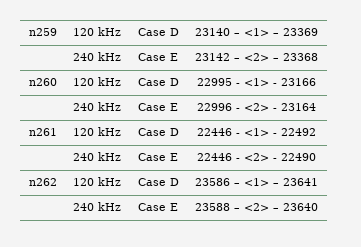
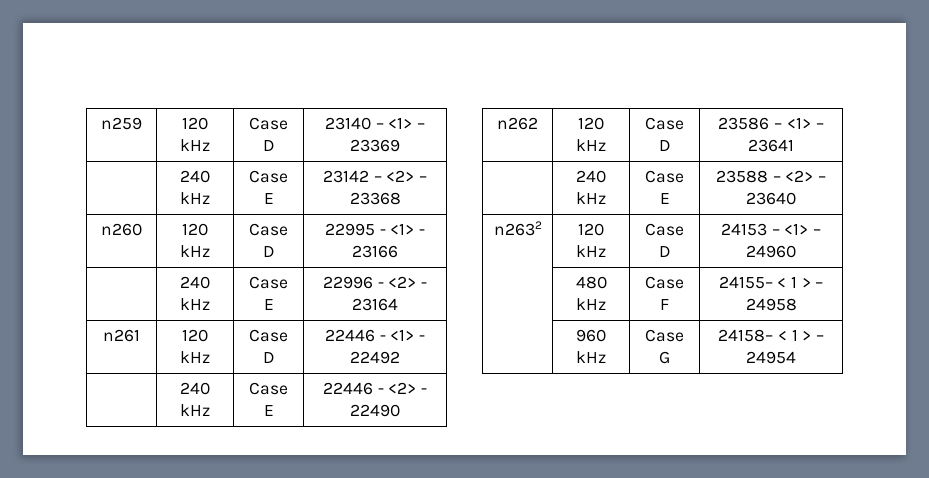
(318, 207) none -> [493,221,542,236] [578,223,604,236] [576,245,606,257] [645,223,684,236] [658,246,671,257] [720,223,822,236] [746,245,796,258] [575,276,607,289] [576,298,606,310] [645,276,684,289] [660,299,669,310] [718,276,824,289] [745,298,797,311] [576,329,606,342] [576,351,606,363] [645,329,684,342] [659,351,670,364] [718,329,824,342] [746,351,796,364] // n2632 | 120 kHz | Case D | 24153 – <1> – 24960 // | 480 kHz | Case F | 24155– < 1 > – 24958 // | 960 kHz | Case G | 24158– < 1 > – 24954

